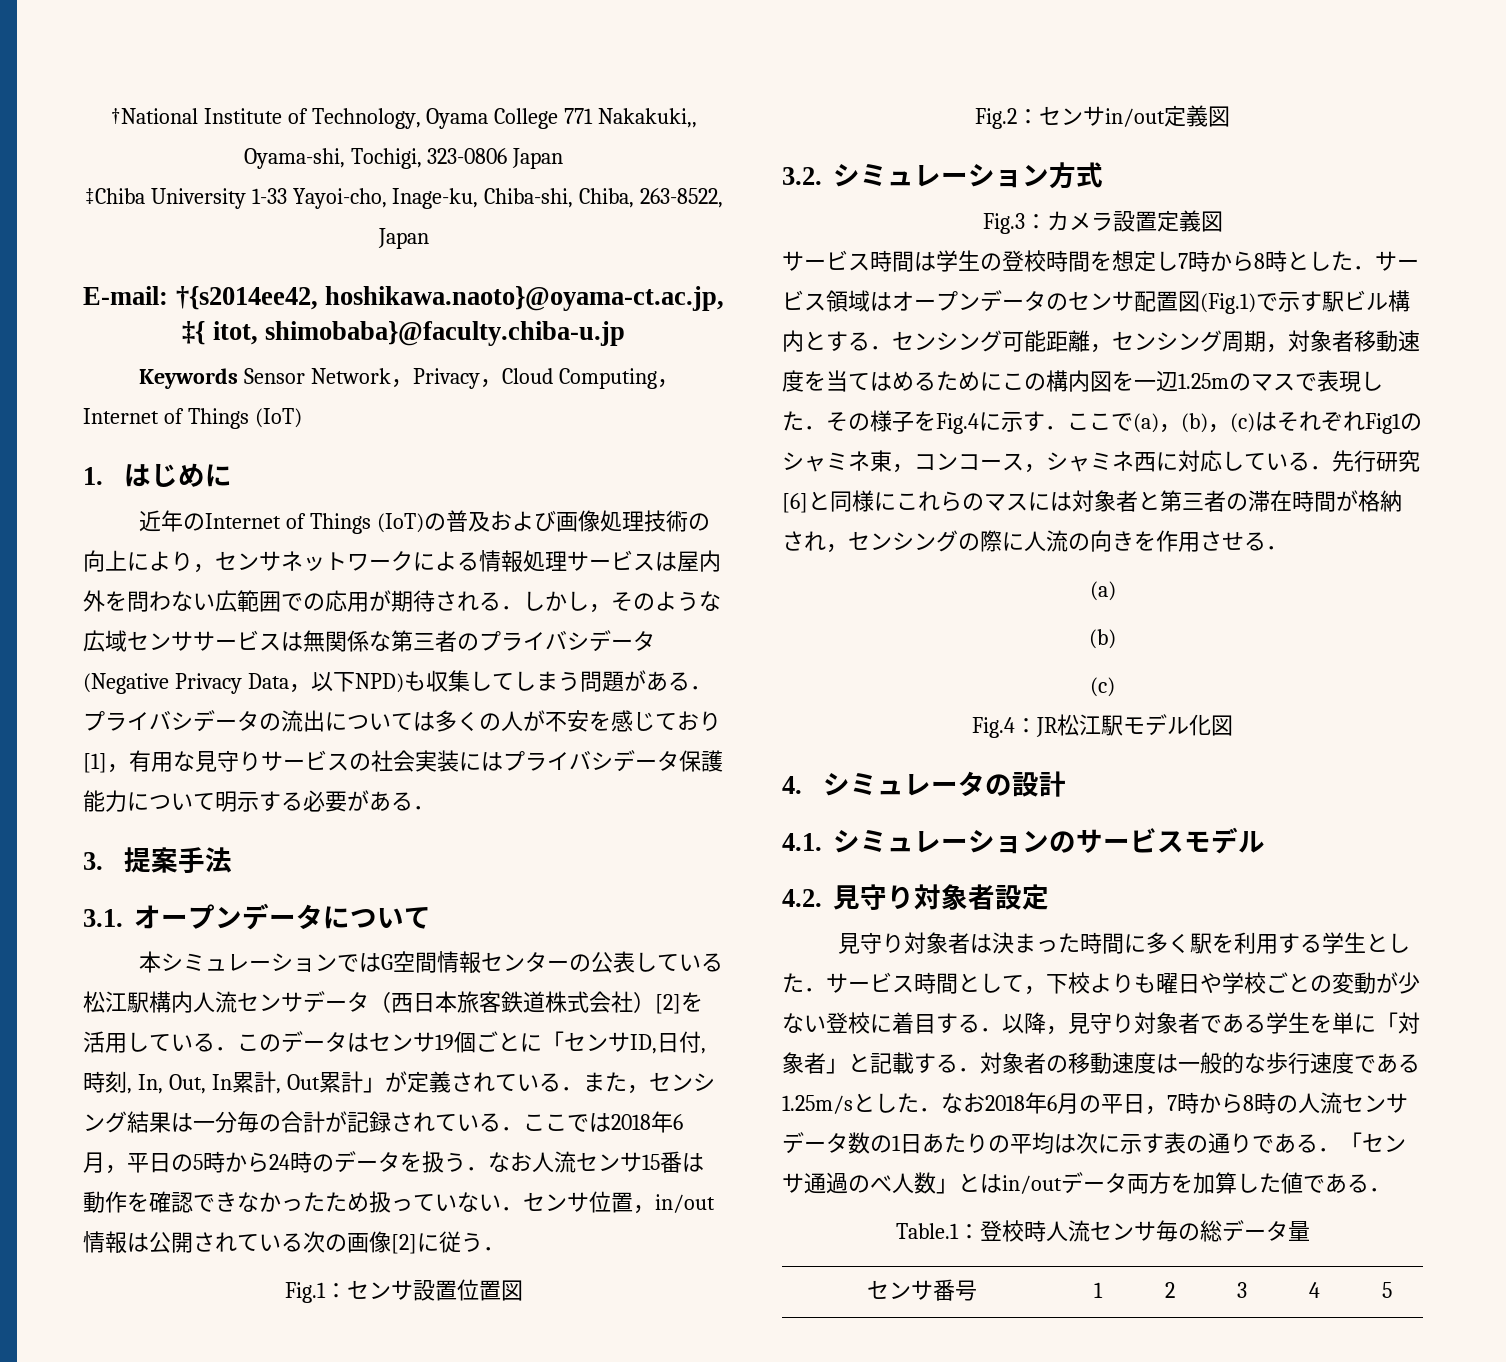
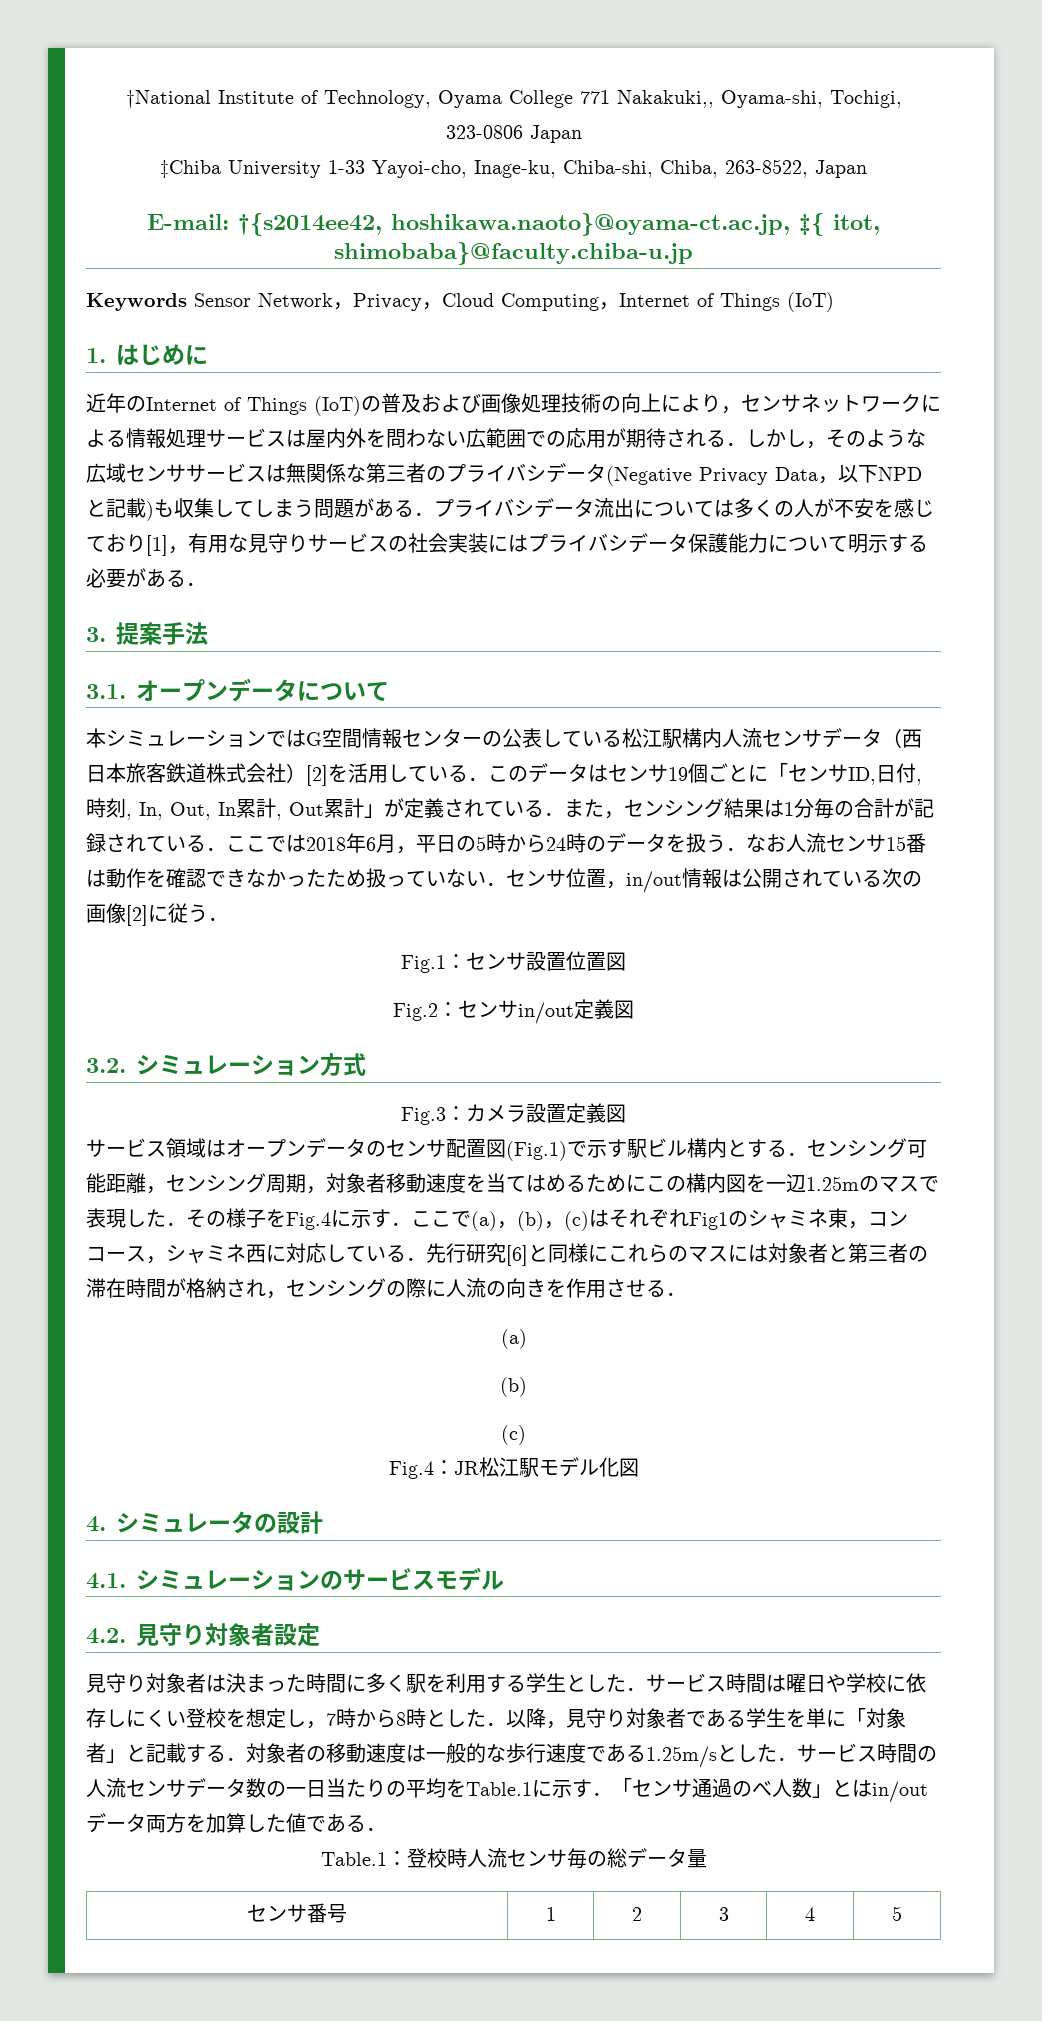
[354,673,404,693] NPD) -> [878,467,922,481] [86,498,154,521] NPDと記載)
[259,713,281,731] の -> (594, 507) none
[193,1121,215,1130] 一 -> [784,802,794,816] 1
[870,250,1419,272] [782,290,826,311] 時間は学生の登校時間を想定し7時から8時とした．サービス -> (166, 1149) none
[958,972,1420,995] [782,1012,980,1034] として，下校よりも曜日や学校ごとの変動が少ない登校に着目する -> [766,1673,926,1693] [86,1708,486,1729] は曜日や学校に依存しにくい登校を想定し，7時から8時とした
[941,1092,1276,1115] なお2018年6月の平日，7時から8時 -> [797,1743,917,1763] サービス時間
[892,1133,944,1154] 1日あ -> [286,1778,346,1798] 一日当
[1054,1132,1318,1154] は次に示す表の通りである -> [446,1779,592,1798] をTable.1に示す

